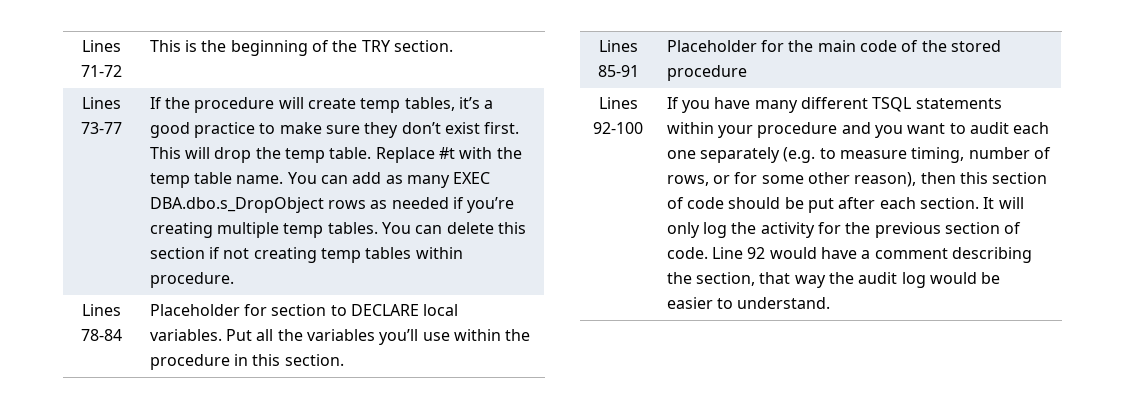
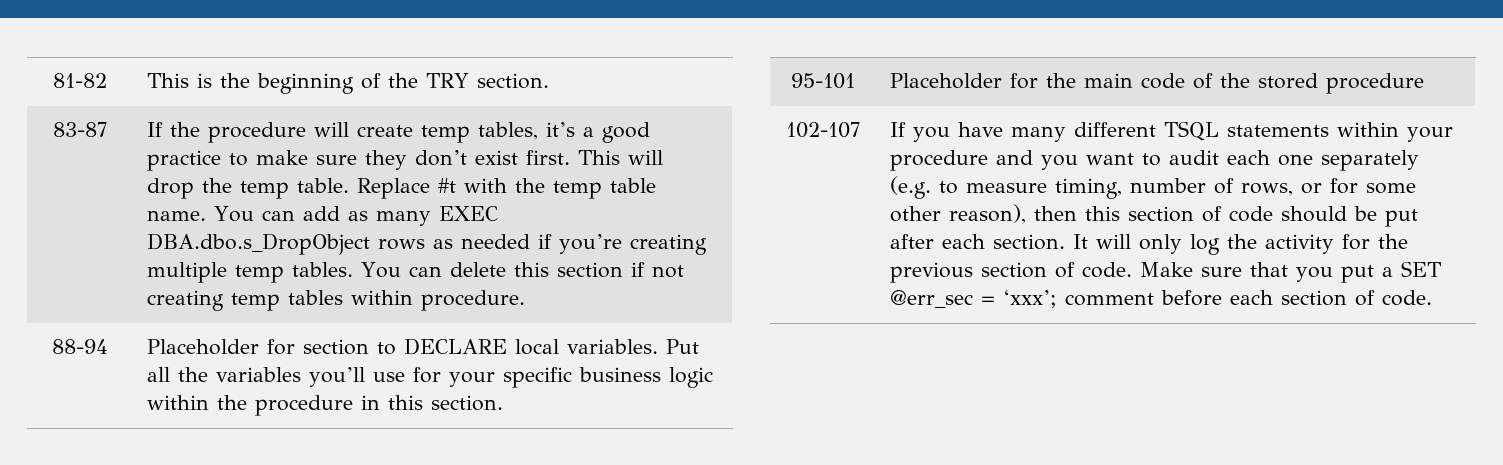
[81,40,121,52] [80,65,122,77] Lines 71-72 -> [53,73,107,88] 81-82
[81,97,121,109] [80,122,122,134] Lines 73-77 -> [53,122,107,137] 83-87
[81,304,121,316] [80,329,122,341] Lines 78-84 -> [52,339,108,354] 88-94
(450, 336) none -> [413,367,714,388] for your specific business logic
[598,40,638,52] [597,65,639,77] Lines 85-91 -> [791,73,855,89] 95-101
[598,97,638,109] [593,122,643,134] Lines 92-100 -> [786,122,860,138] 102-107
[711,247,1032,263] [666,272,1001,288] [666,297,831,309] Line 92 would have a comment describing the section, that way the audit log would be easier to understand. -> [1140,261,1442,283] [890,290,1433,308] Make sure that you put a SET @err_sec = ‘xxx’; comment before each section of code.

